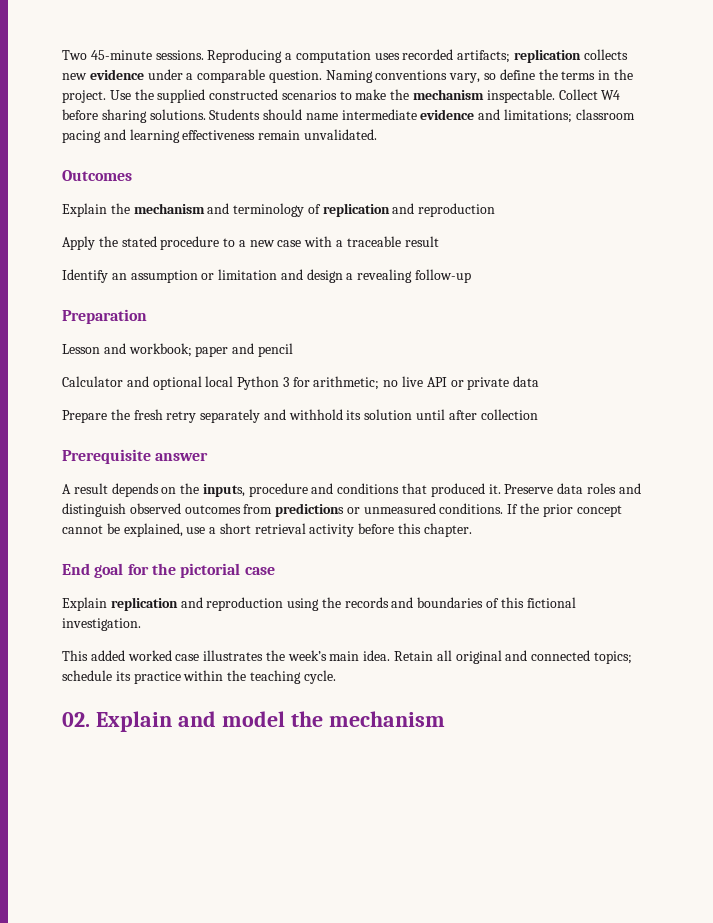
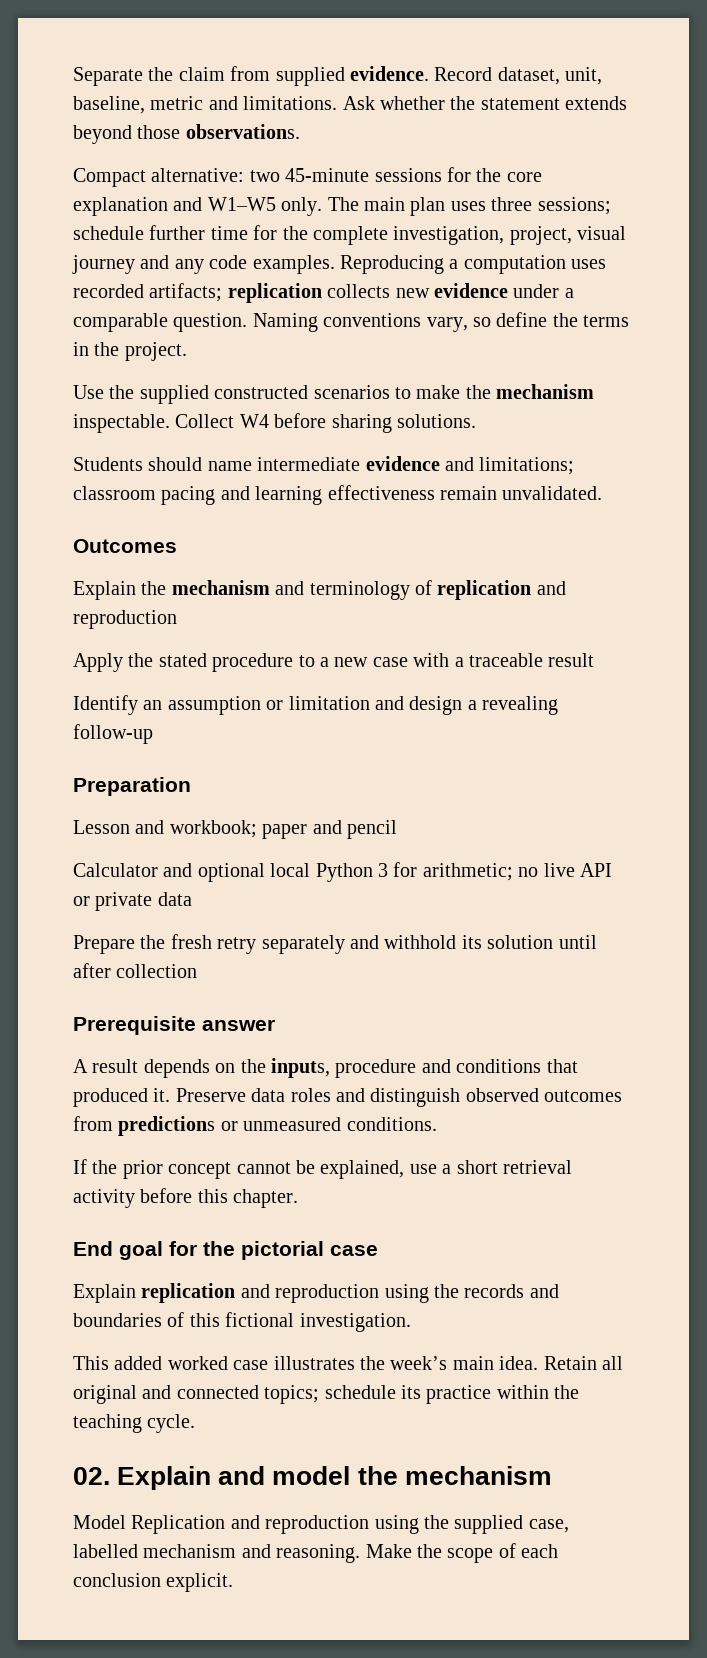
[62,50,204,60] Two 45-minute sessions. -> [73,66,603,86] [73,96,628,114] [73,124,300,144] [73,167,542,187] [73,197,611,216] [73,225,627,245] [72,255,335,274] Separate the claim from supplied evidence. Record dataset, unit, baseline, metric and limitations. Ask whether the statement extends beyond those observations. // Compact alternative: two 45-minute sessions for the core explanation and W1–W5 only. The main plan uses three sessions; schedule further time for the complete investigation, project, visual journey and any code examples.
(106, 96) none -> (187, 351) //
(206, 114) none -> (476, 421) //
(504, 508) none -> (437, 1124) //
(445, 719) none -> [73,1515,569,1534] [73,1543,559,1563] [73,1573,234,1592] // Model Replication and reproduction using the supplied case, labelled mechanism and reasoning. Make the scope of each conclusion explicit.

